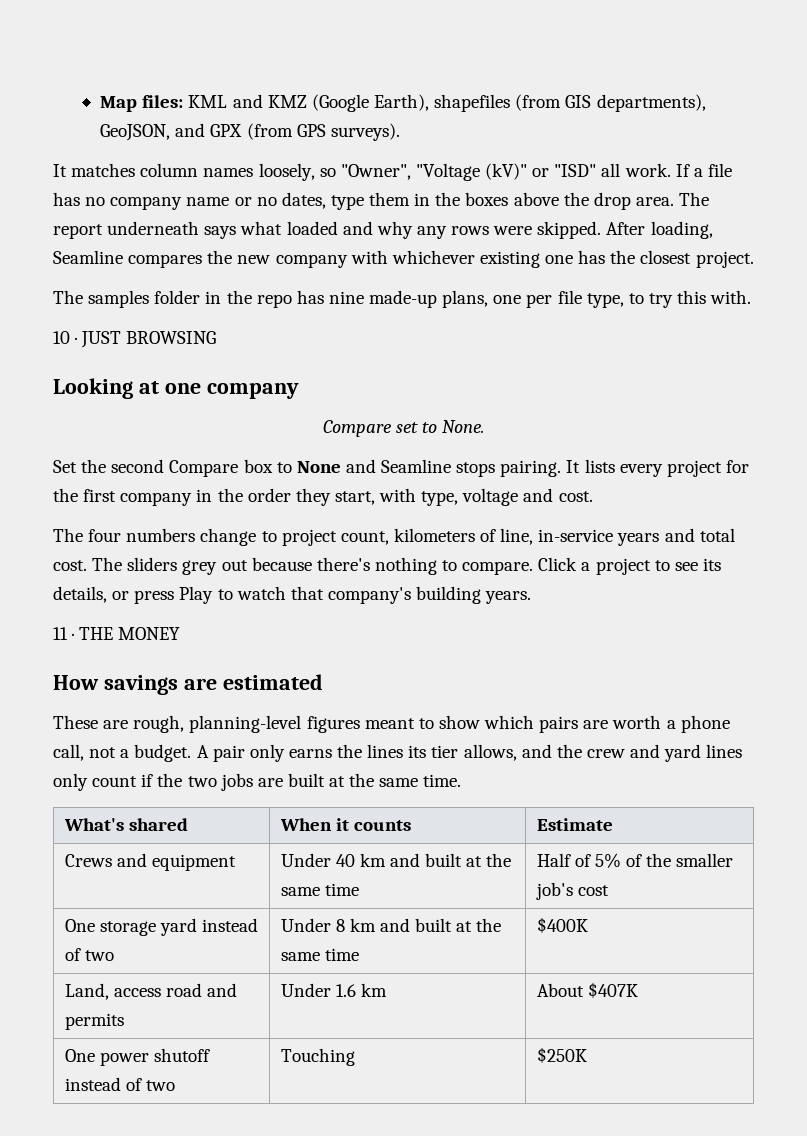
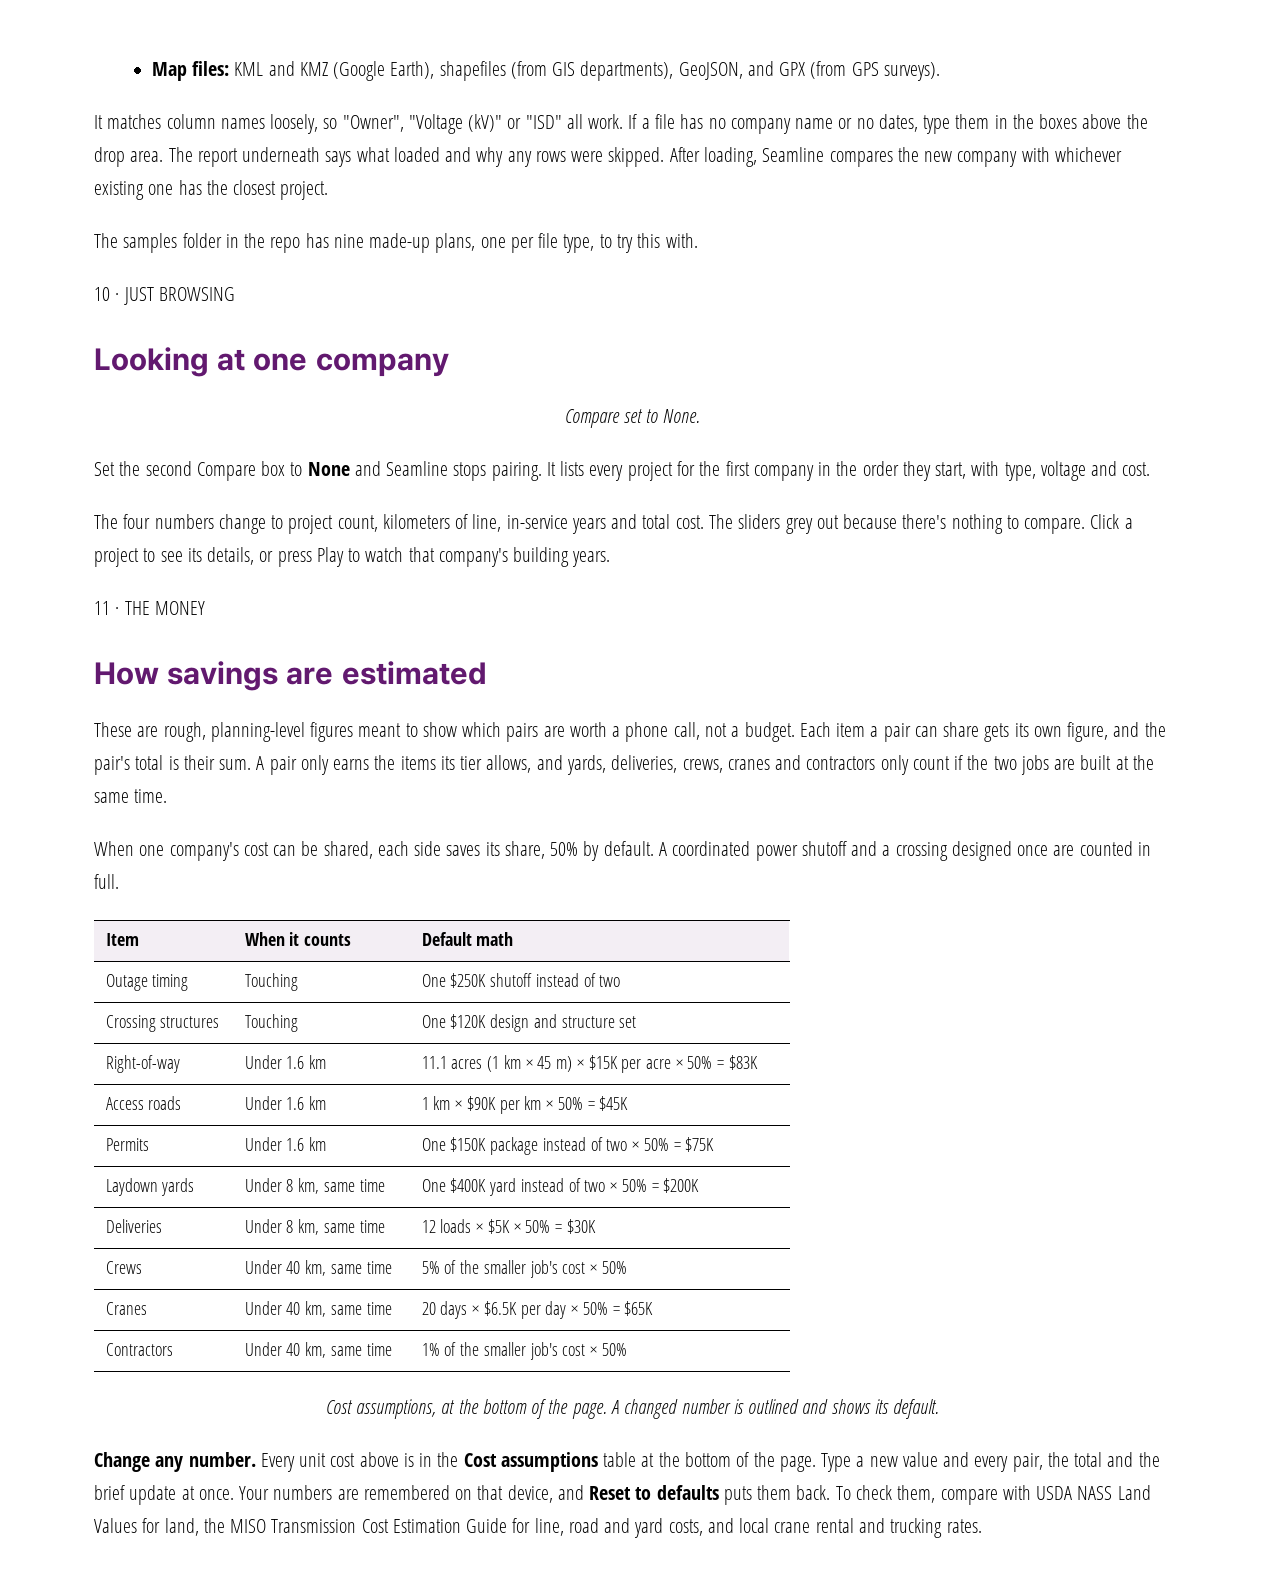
(192, 753) none -> [799,722,1166,742] [94,755,252,775] Each item a pair can share gets its own figure, and the pair's total is their sum.
[367,744,404,758] lines -> [400,756,436,770] items
[556,744,743,762] the crew and yard lines -> [566,755,876,775] yards, deliveries, crews, cranes and contractors
[63,818,188,831] [279,818,411,831] [536,818,613,831] // What's shared | When it counts | Estimate -> [94,841,1151,861] [94,874,119,889] [105,933,139,946] [244,932,352,946] [421,932,514,946] [105,974,189,991] [244,973,298,991] [421,973,621,988] [105,1015,220,1032] [244,1014,298,1032] [421,1014,637,1032] [105,1055,180,1073] [244,1055,327,1069] [421,1055,758,1073] [105,1096,182,1110] [244,1096,327,1110] [421,1096,629,1114] [105,1138,149,1151] [244,1137,327,1151] [421,1137,715,1155] [105,1178,195,1196] [244,1178,385,1194] [421,1178,700,1196] [105,1219,162,1233] [244,1219,385,1235] [421,1219,596,1234] // When one company's cost can be shared, each side saves its share, 50% by default. A coordinated power shutoff and a crossing designed once are counted in full. // Item | When it counts | Default math // Outage timing | Touching | One $250K shutoff instead of two // Crossing structures | Touching | One $120K design and structure set // Right-of-way | Under 1.6 km | 11.1 acres (1 km × 45 m) × $15K per acre × 50% = $83K // Access roads | Under 1.6 km | 1 km × $90K per km × 50% = $45K // Permits | Under 1.6 km | One $150K package instead of two × 50% = $75K // Laydown yards | Under 8 km, same time | One $400K yard instead of two × 50% = $200K // Deliveries | Under 8 km, same time | 12 loads × $5K × 50% = $30K
[116,853,236,871] [280,853,512,867] [280,883,359,896] [536,853,591,867] and equipment | Under 40 km and built at the same time | Half of -> [244,1260,392,1276] | Under 40 km, same time |
[64,918,258,936] [64,948,114,961] [280,918,502,932] [280,948,359,961] [536,917,588,933] [64,983,237,1000] [64,1013,124,1030] [280,983,387,997] [536,982,638,998] [64,1048,210,1066] [64,1077,175,1091] [280,1048,355,1066] [536,1047,587,1063] // One storage yard instead of two | Under 8 km and built at the same time | $400K // Land, access road and permits | Under 1.6 km | About $407K // One power shutoff instead of two | Touching | $250K -> [590,1261,627,1274] [105,1302,147,1315] [244,1301,392,1317] [421,1301,654,1319] [105,1343,173,1356] [244,1342,392,1358] [421,1342,627,1360] [325,1399,940,1419] [94,1452,1160,1472] [94,1485,1151,1505] [94,1518,982,1538] × 50% // Cranes | Under 40 km, same time | 20 days × $6.5K per day × 50% = $65K // Contractors | Under 40 km, same time | 1% of the smaller job's cost × 50% // Cost assumptions, at the bottom of the page. A changed number is outlined and shows its default. // Change any number. Every unit cost above is in the Cost assumptions table at the bottom of the page. Type a new value and every pair, the total and the brief update at once. Your numbers are remembered on that device, and Reset to defaults puts them back. To check them, compare with USDA NASS Land Values for land, the MISO Transmission Cost Estimation Guide for line, road and yard costs, and local crane rental and trucking rates.

